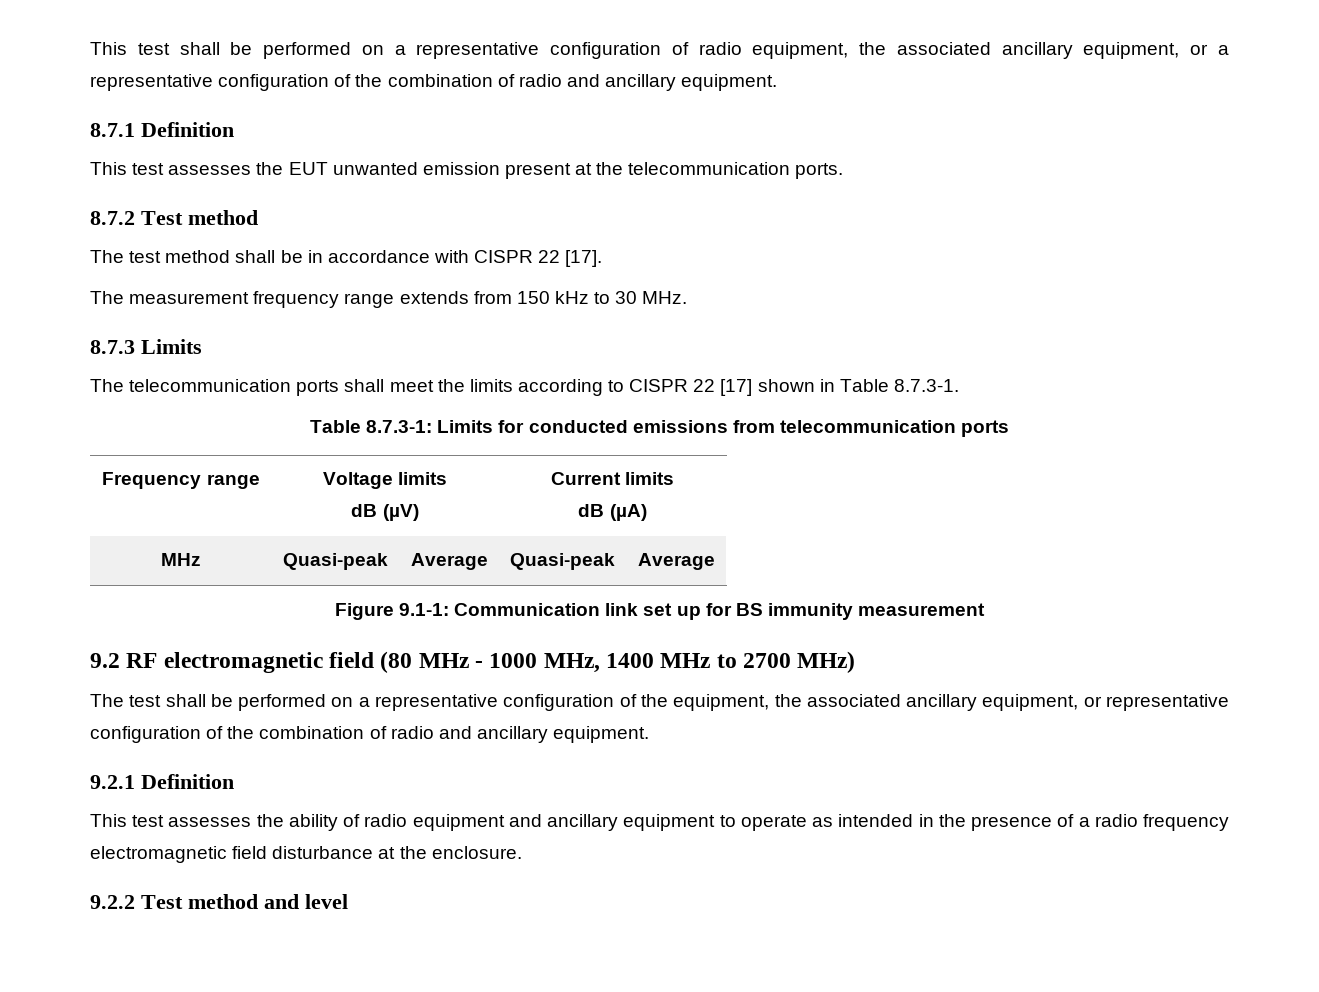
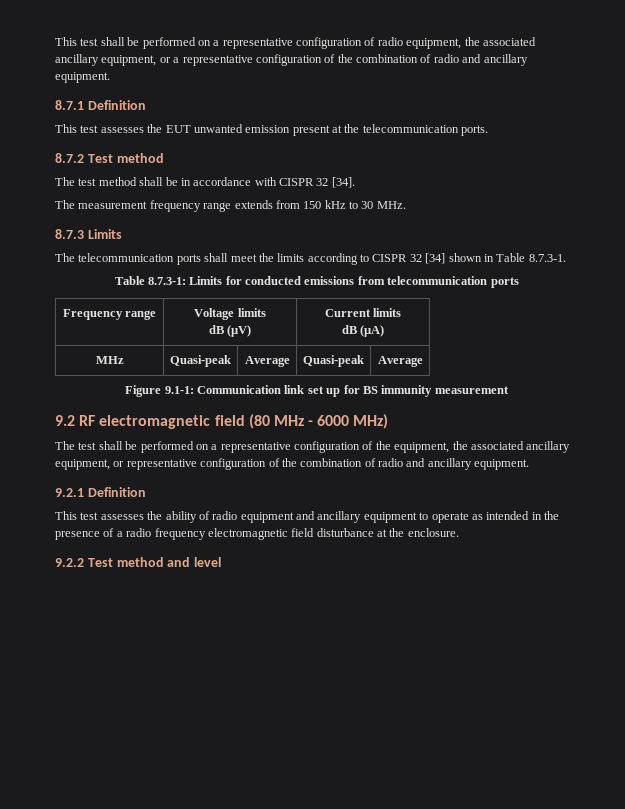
[538,250,603,267] 22 [17]. -> [316,177,355,188] 32 [34].
[693,379,753,396] 22 [17] -> [409,253,446,264] 32 [34]
[489,653,792,673] 1000 MHz, 1400 MHz to 2700 -> [317,415,350,426] 6000

